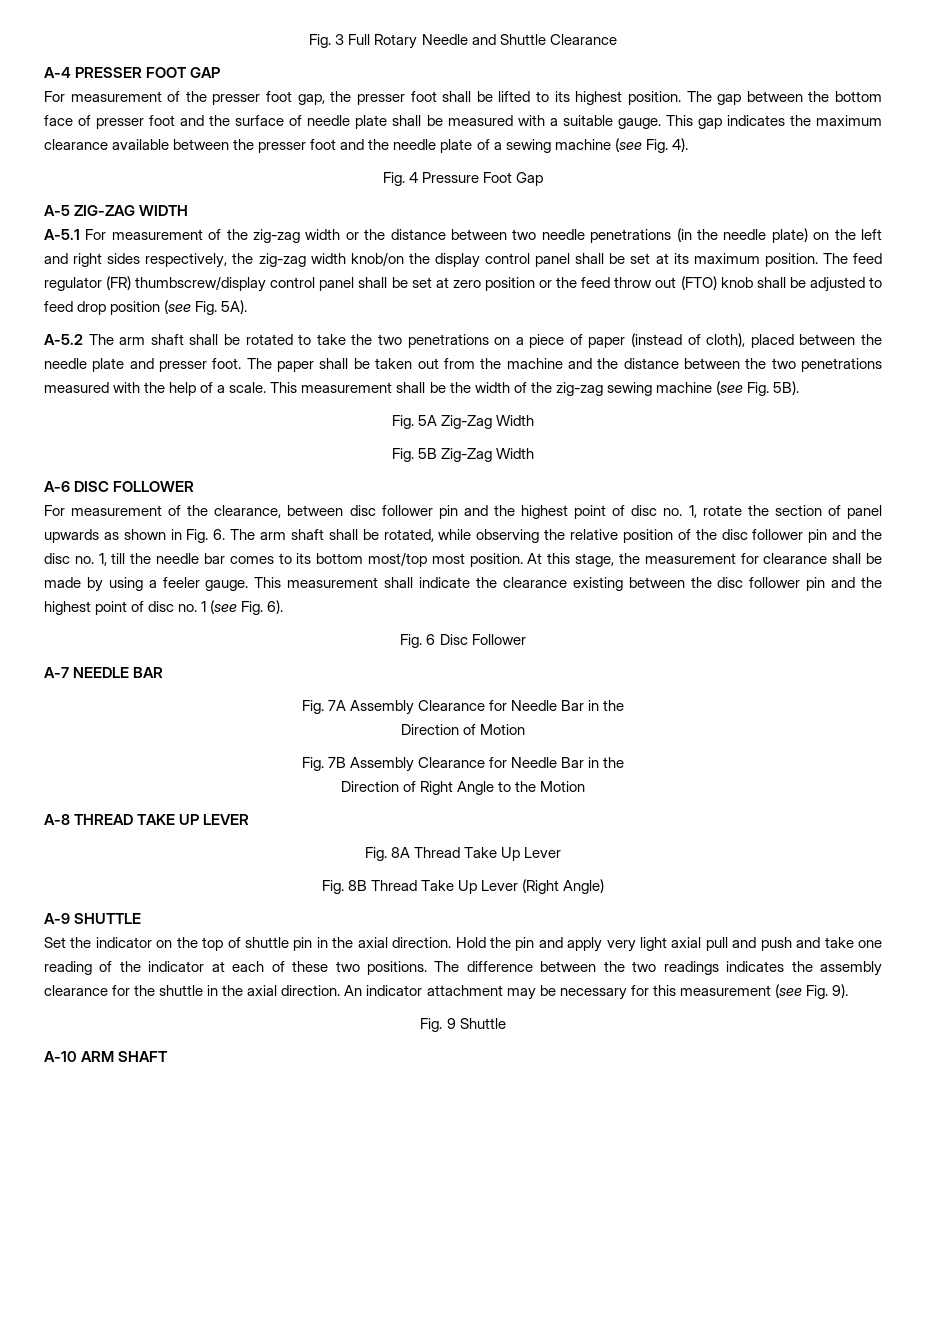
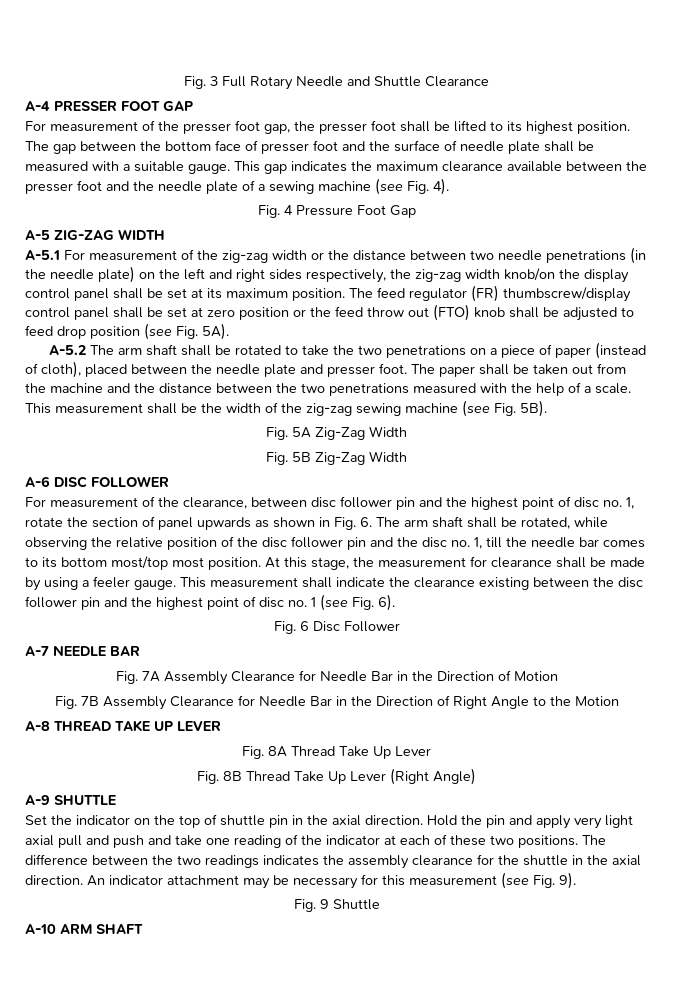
(625, 705) // -> (433, 676) none
(625, 762) // -> (372, 701) none

